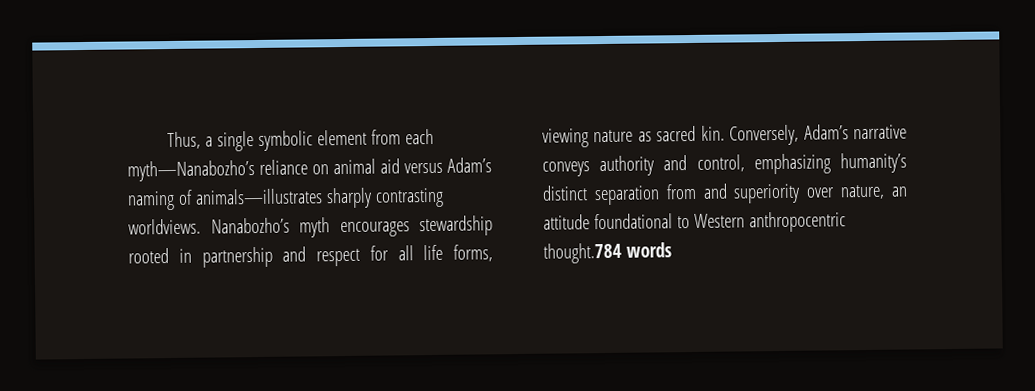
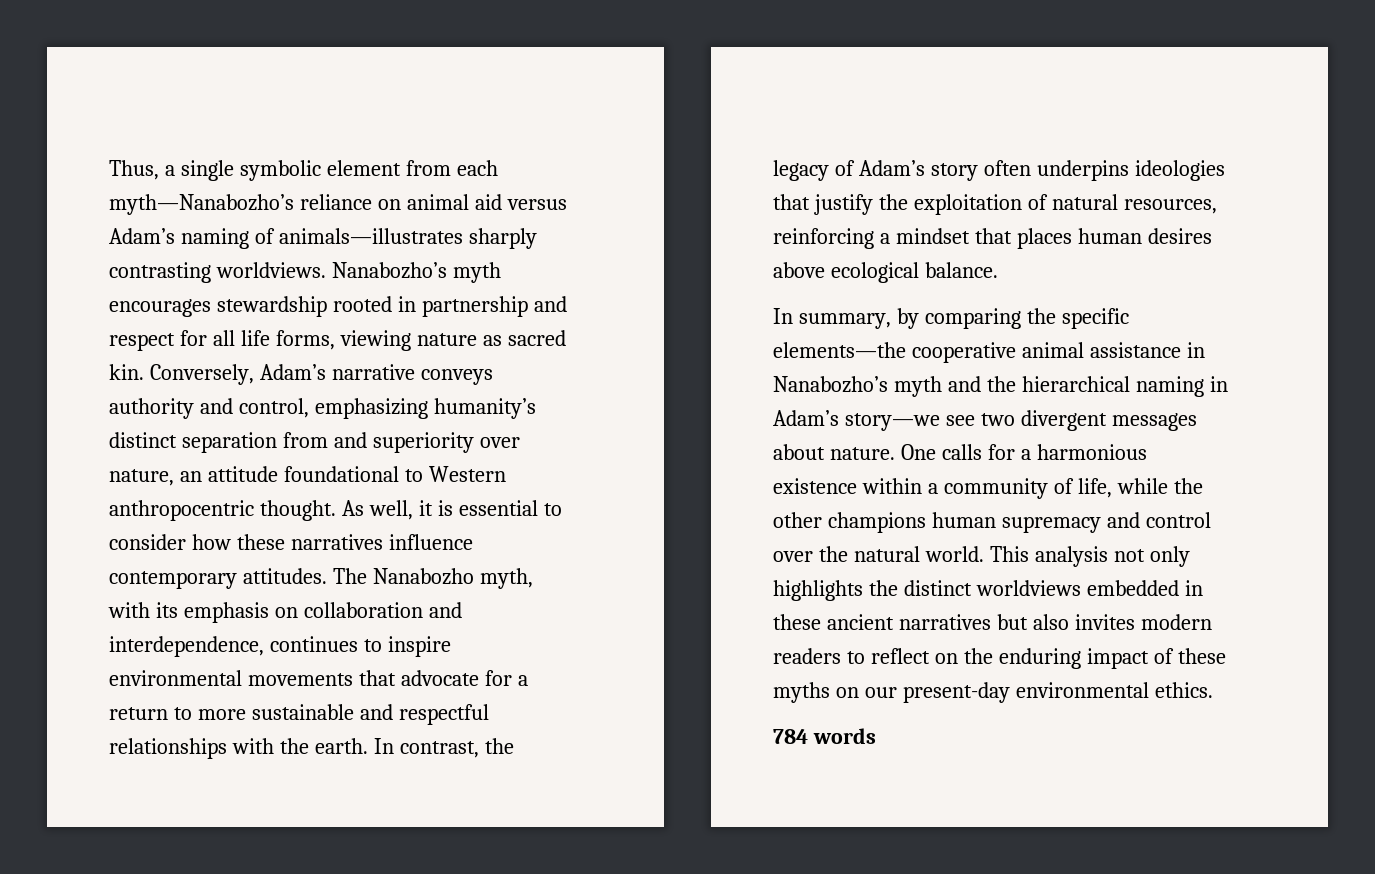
[543,242,622,264] thought.784 -> [259,500,562,521] [109,534,473,550] [109,568,533,589] [108,602,462,623] [109,636,451,657] [109,670,528,686] [109,704,489,725] [109,738,514,759] [773,160,1225,181] [773,194,1217,215] [773,228,1212,249] [773,262,998,283] [773,308,1129,329] [773,342,1205,363] [773,376,1228,397] [773,410,1197,431] [773,444,1147,460] [773,478,1203,499] [773,512,1211,533] [773,546,1190,567] [773,580,1203,601] [773,614,1212,630] [773,648,1226,669] [773,682,1213,703] [773,729,808,744] thought. As well, it is essential to consider how these narratives influence contemporary attitudes. The Nanabozho myth, with its emphasis on collaboration and interdependence, continues to inspire environmental movements that advocate for a return to more sustainable and respectful relationships with the earth. In contrast, the legacy of Adam’s story often underpins ideologies that justify the exploitation of natural resources, reinforcing a mindset that places human desires above ecological balance. // In summary, by comparing the specific elements—the cooperative animal assistance in Nanabozho’s myth and the hierarchical naming in Adam’s story—we see two divergent messages about nature. One calls for a harmonious existence within a community of life, while the other champions human supremacy and control over the natural world. This analysis not only highlights the distinct worldviews embedded in these ancient narratives but also invites modern readers to reflect on the enduring impact of these myths on our present-day environmental ethics. // 784

